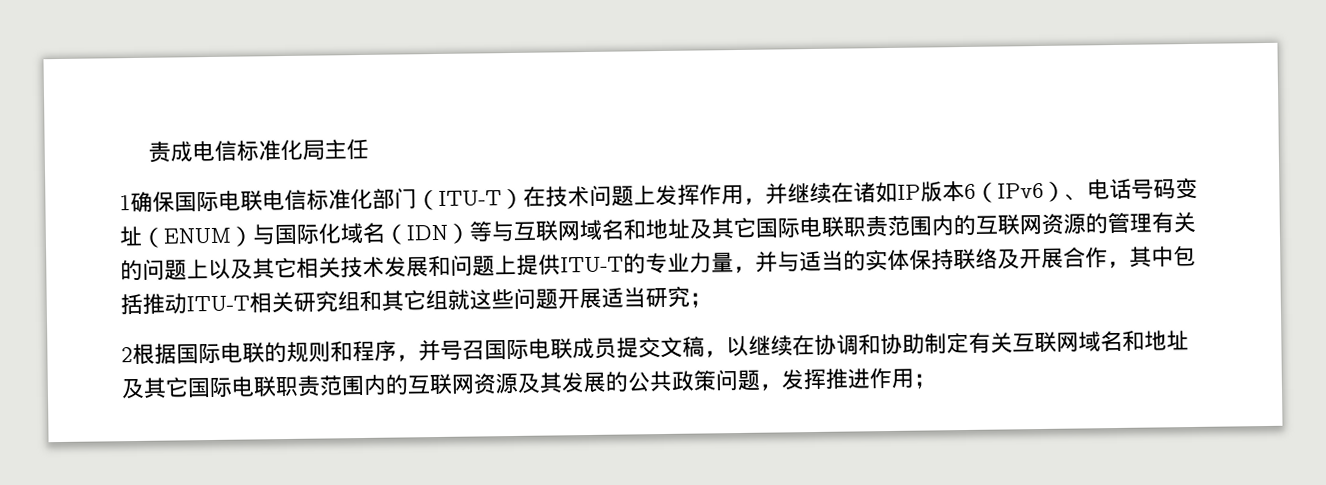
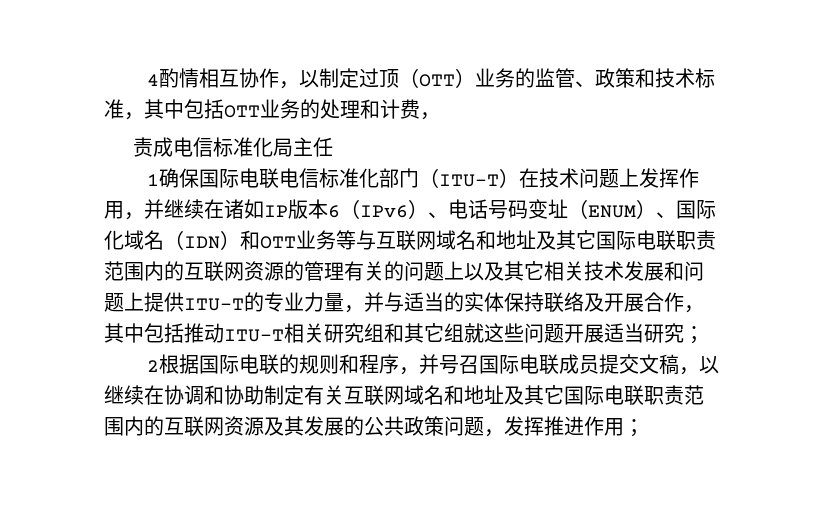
(148, 152) none -> [146,68,715,89] [104,99,440,120] 4酌情相互协作，以制定过顶（OTT）业务的监管、政策和技术标准，其中包括OTT业务的处理和计费， //
[252,224,275,245] 与 -> [656,212,676,218] 、
(470, 233) none -> [240,230,336,250] 和OTT业务

